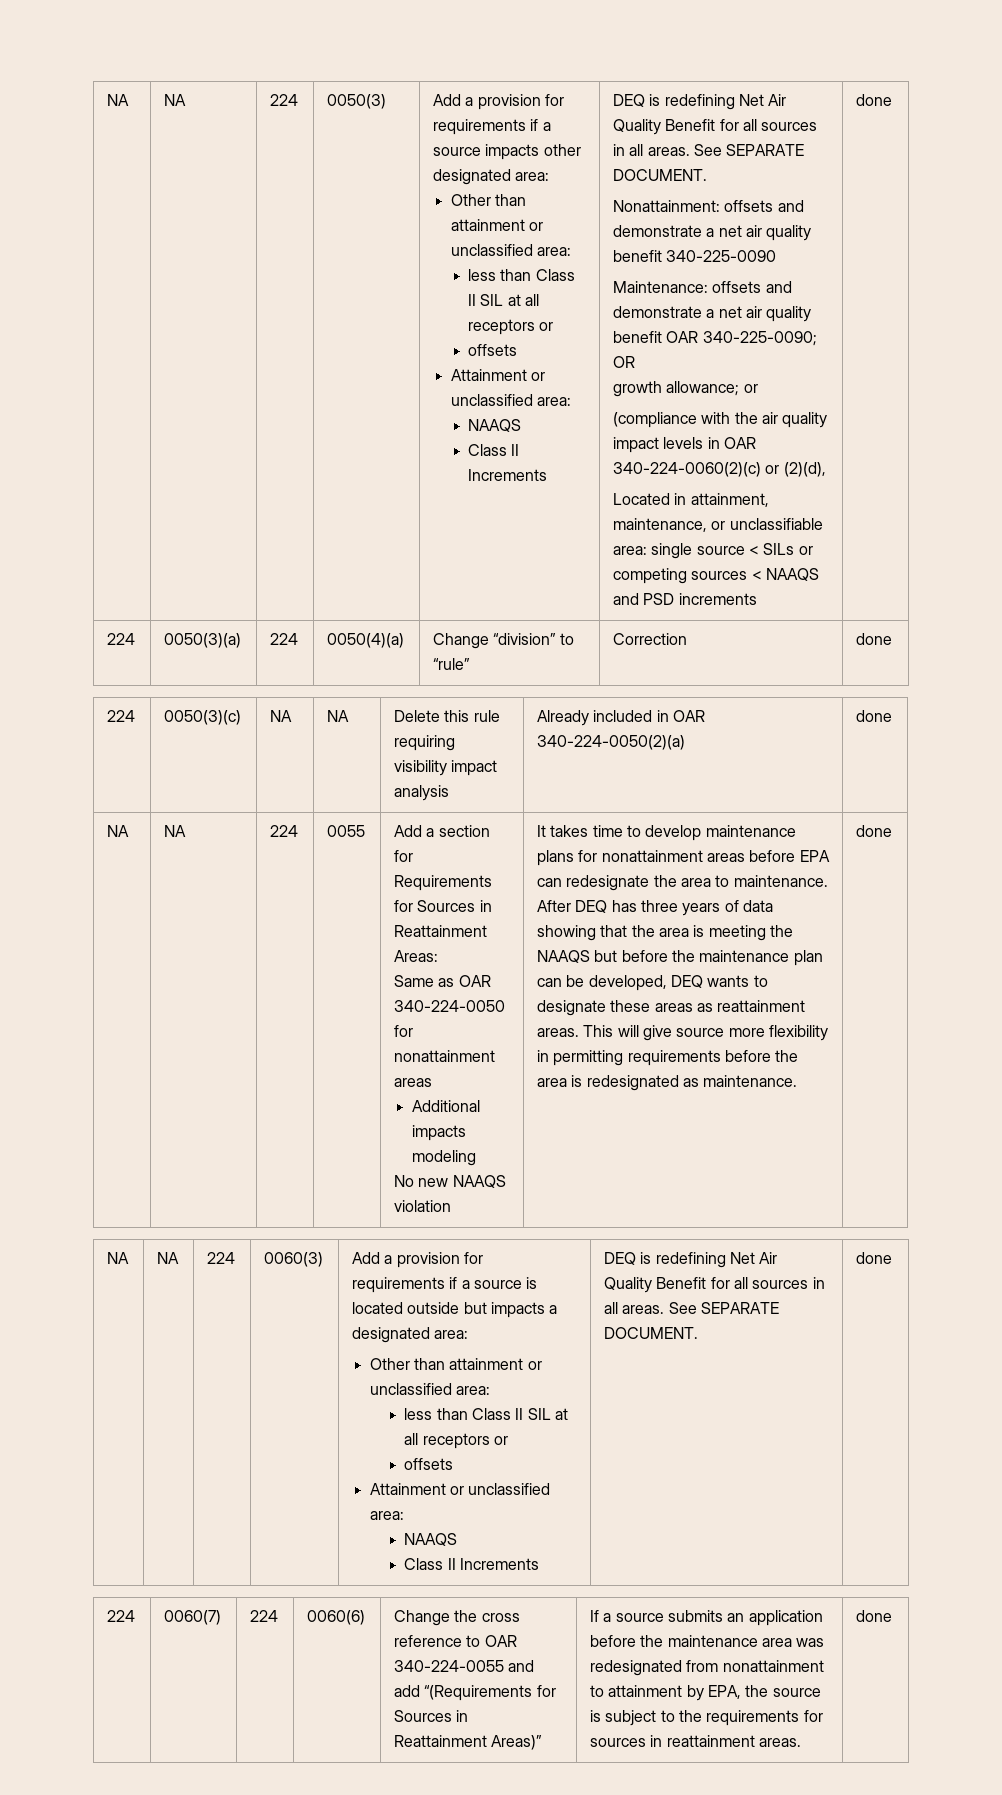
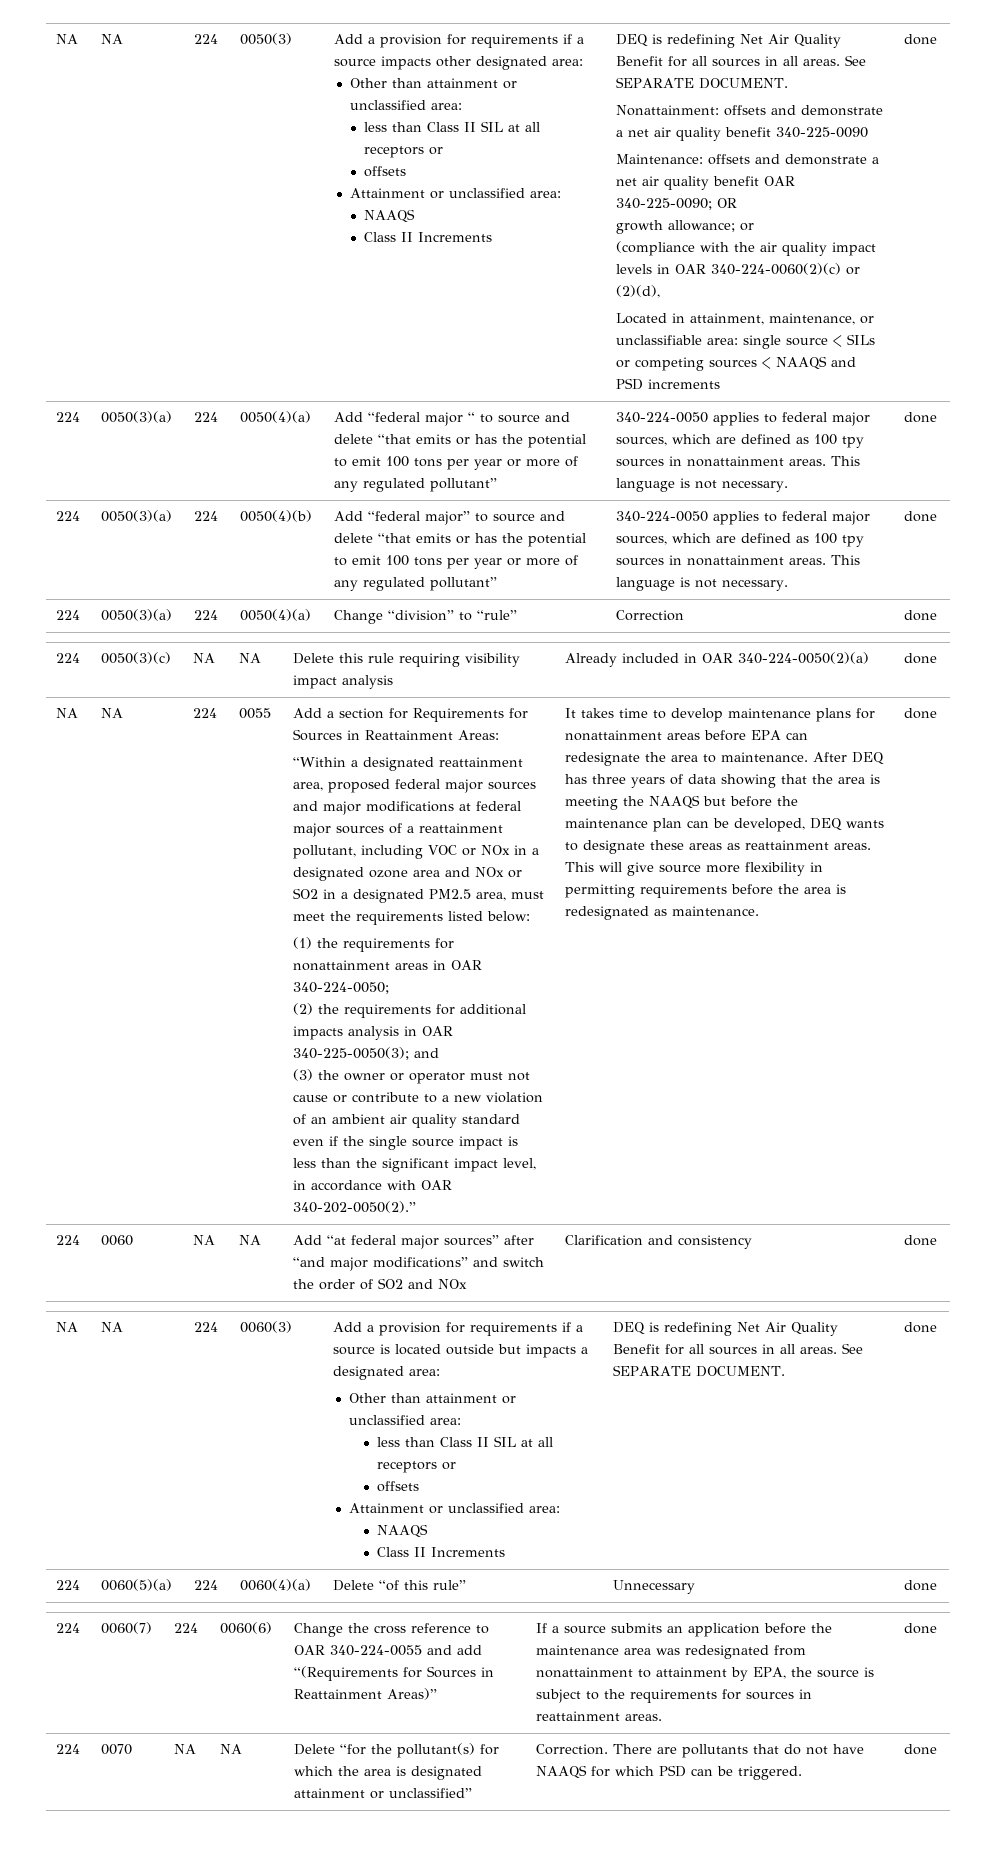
(893, 100) none -> [56,412,81,422] [101,411,173,423] [194,412,219,422] [240,411,312,423] [334,412,571,426] [334,434,587,448] [334,456,579,470] [334,478,498,492] [616,412,871,426] [616,434,865,448] [616,456,861,467] [616,478,789,492] [904,412,938,423] [56,511,81,521] [101,510,173,522] [194,511,219,521] [240,510,313,522] [334,511,566,525] [334,533,587,547] [334,555,579,569] [334,577,498,591] [616,511,871,525] [616,533,865,547] [616,555,861,566] [616,577,789,591] [904,511,938,522] // 224 | 0050(3)(a) | 224 | 0050(4)(a) | Add “federal major “ to source and delete “that emits or has the potential to emit 100 tons per year or more of any regulated pollutant” | 340-224-0050 applies to federal major sources, which are defined as 100 tpy sources in nonattainment areas. This language is not necessary. | done // 224 | 0050(3)(a) | 224 | 0050(4)(b) | Add “federal major” to source and delete “that emits or has the potential to emit 100 tons per year or more of any regulated pollutant” | 340-224-0050 applies to federal major sources, which are defined as 100 tpy sources in nonattainment areas. This language is not necessary. | done
[394,975,491,987] [394,1000,506,1012] [394,1025,414,1037] [394,1050,496,1062] [394,1078,433,1087] [411,1100,480,1112] [411,1125,466,1141] [411,1150,476,1166] [394,1175,506,1188] [394,1200,452,1212] Same as OAR 340-224-0050 for nonattainment areas // Additional impacts modeling // No new NAAQS violation -> [293,757,524,771] [293,779,537,793] [293,801,522,815] [293,823,504,837] [293,845,540,859] [293,867,523,881] [293,888,545,903] [293,911,531,925] [293,937,455,952] [293,960,483,971] [293,982,390,994] [293,1003,527,1018] [293,1026,454,1040] [293,1047,440,1060] [293,1069,531,1084] [293,1092,544,1103] [293,1114,521,1128] [293,1136,519,1150] [293,1158,537,1172] [293,1180,453,1191] [293,1201,417,1213] “Within a designated reattainment area, proposed federal major sources and major modifications at federal major sources of a reattainment pollutant, including VOC or NOx in a designated ozone area and NOx or SO2 in a designated PM2.5 area, must meet the requirements listed below: // (1) the requirements for nonattainment areas in OAR 340-224-0050; // (2) the requirements for additional impacts analysis in OAR 340-225-0050(3); and // (3) the owner or operator must not cause or contribute to a new violation of an ambient air quality standard even if the single source impact is less than the significant impact level, in accordance with OAR 340-202-0050(2).”
(893, 831) none -> [56,1235,81,1245] [101,1235,134,1246] [193,1235,216,1245] [239,1235,262,1245] [293,1235,535,1249] [293,1257,545,1271] [293,1278,468,1290] [565,1235,753,1249] [904,1235,938,1246] // 224 | 0060 | NA | NA | Add “at federal major sources” after “and major modifications” and switch the order of SO2 and NOx | Clarification and consistency | done
(893, 1258) none -> [56,1580,81,1590] [101,1579,173,1591] [194,1580,219,1590] [240,1579,312,1591] [333,1580,467,1591] [613,1580,696,1594] [904,1580,938,1591] // 224 | 0060(5)(a) | 224 | 0060(4)(a) | Delete “of this rule” | Unnecessary | done
(893, 1616) none -> [56,1744,81,1754] [101,1744,133,1755] [174,1744,197,1754] [220,1744,243,1754] [294,1743,500,1758] [294,1766,483,1780] [294,1788,473,1799] [536,1744,865,1758] [536,1765,803,1780] [904,1744,938,1755] // 224 | 0070 | NA | NA | Delete “for the pollutant(s) for which the area is designated attainment or unclassified” | Correction. There are pollutants that do not have NAAQS for which PSD can be triggered. | done

